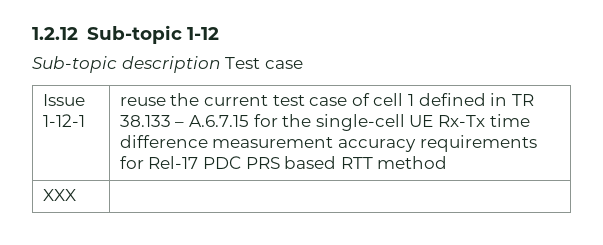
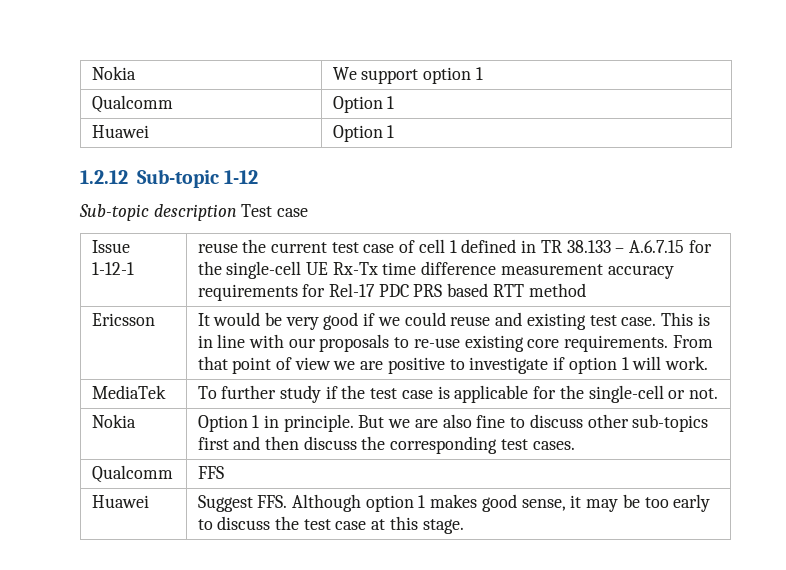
(32, 33) none -> [91,66,136,80] [332,67,483,84] [91,95,173,113] [332,96,395,113] [91,125,149,138] [332,125,395,142] Nokia | We support option 1 // Qualcomm | Option 1 // Huawei | Option 1 //
[42,189,76,201] XXX | -> [91,313,155,326] [197,312,710,330] [197,334,713,352] [197,356,709,374] [91,385,166,399] [197,385,719,403] [91,414,136,428] [197,414,709,432] [197,436,575,454] [91,465,173,483] [197,466,224,479] [91,495,149,508] [197,494,711,512] [197,516,464,534] Ericsson | It would be very good if we could reuse and existing test case. This is in line with our proposals to re-use existing core requirements. From that point of view we are positive to investigate if option 1 will work. // MediaTek | To further study if the test case is applicable for the single-cell or not. // Nokia | Option 1 in principle. But we are also fine to discuss other sub-topics first and then discuss the corresponding test cases. // Qualcomm | FFS // Huawei | Suggest FFS. Although option 1 makes good sense, it may be too early to discuss the test case at this stage.

